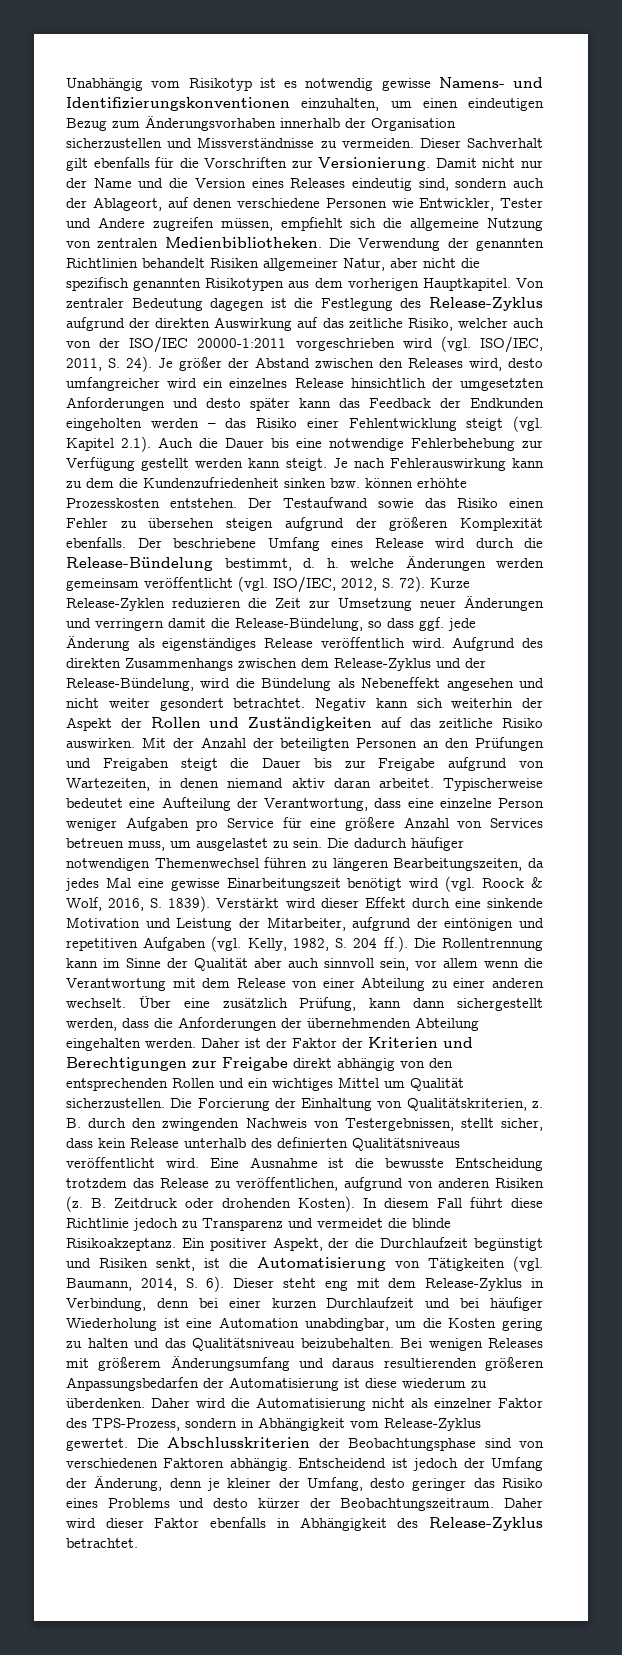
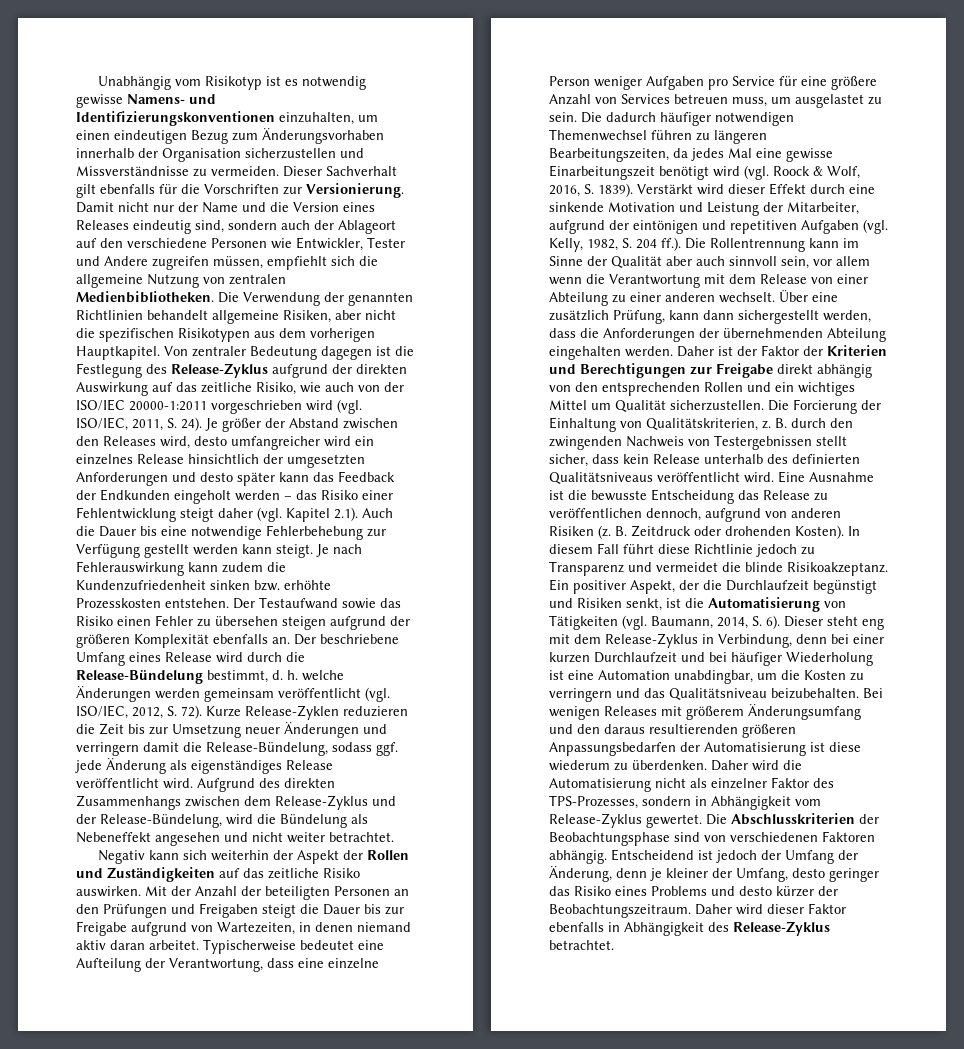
[92,197,233,211] Ablageort, auf denen -> [338,220,396,234] [76,238,123,248] Ablageort auf den
[210,258,385,271] Risiken allgemeiner Natur, -> [212,310,331,324] allgemeine Risiken,
[66,277,202,291] spezifisch genannten -> [99,328,174,342] spezifischen
[457,318,508,328] welcher -> [300,382,321,393] wie
[66,418,142,431] eingeholten -> [174,490,231,504] eingeholt
(504, 424) none -> [218,508,253,518] daher
[66,478,114,488] zu dem -> [222,562,263,573] zudem
[365,478,413,488] können -> (280, 585) none
[66,537,126,548] ebenfalls. -> [213,634,290,644] ebenfalls an.
(301, 603) none -> [128,724,145,734] bis
[368,618,414,628] so dass -> [332,742,372,752] sodass
[320,637,405,648] veröffentlich -> [76,778,159,788] veröffentlicht
[159,698,306,711] gesondert betrachtet. -> [329,832,394,842] betrachtet. //
[344,1118,454,1131] Testergebnissen, -> [714,435,812,450] Testergebnissen
[66,1178,127,1188] trotzdem -> (734, 496) none
[236,1177,338,1191] veröffentlichen, -> [549,508,701,521] veröffentlichen dennoch,
[502,1318,543,1331] [66,1338,129,1348] gering zu halten -> [850,672,864,681] [549,688,612,702] zu verringern
(324, 1363) none -> [577,724,600,734] den
[92,1418,180,1431] TPS-Prozess, -> [549,795,638,809] TPS-Prozesses,

